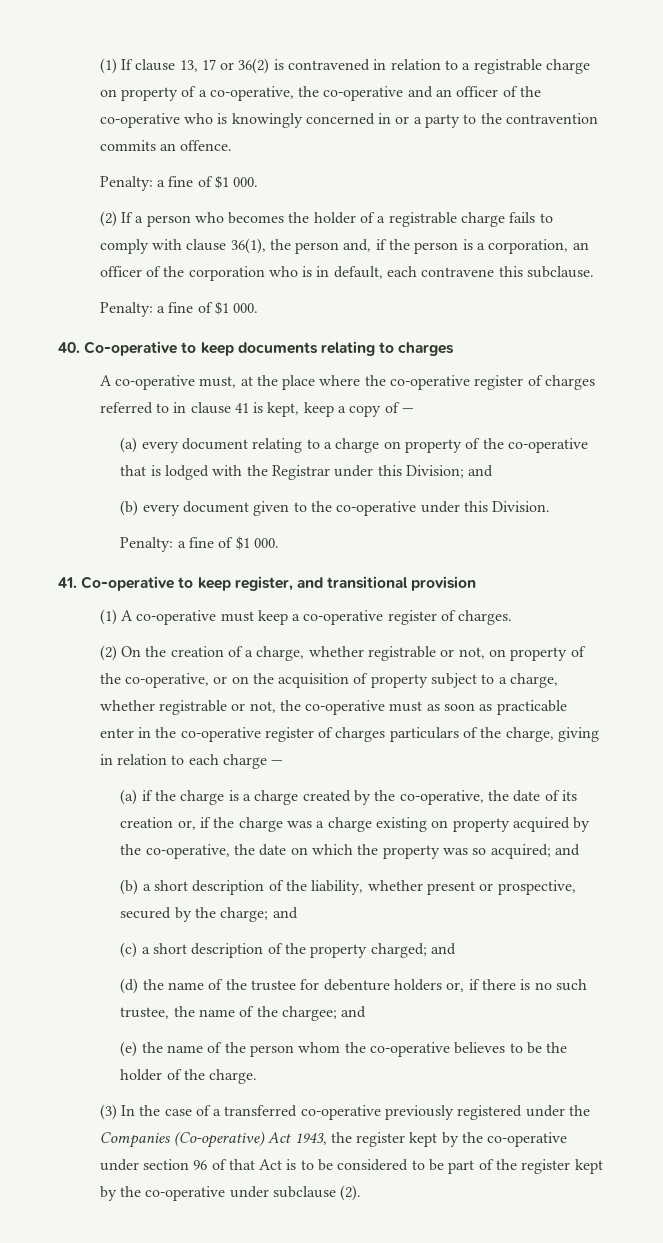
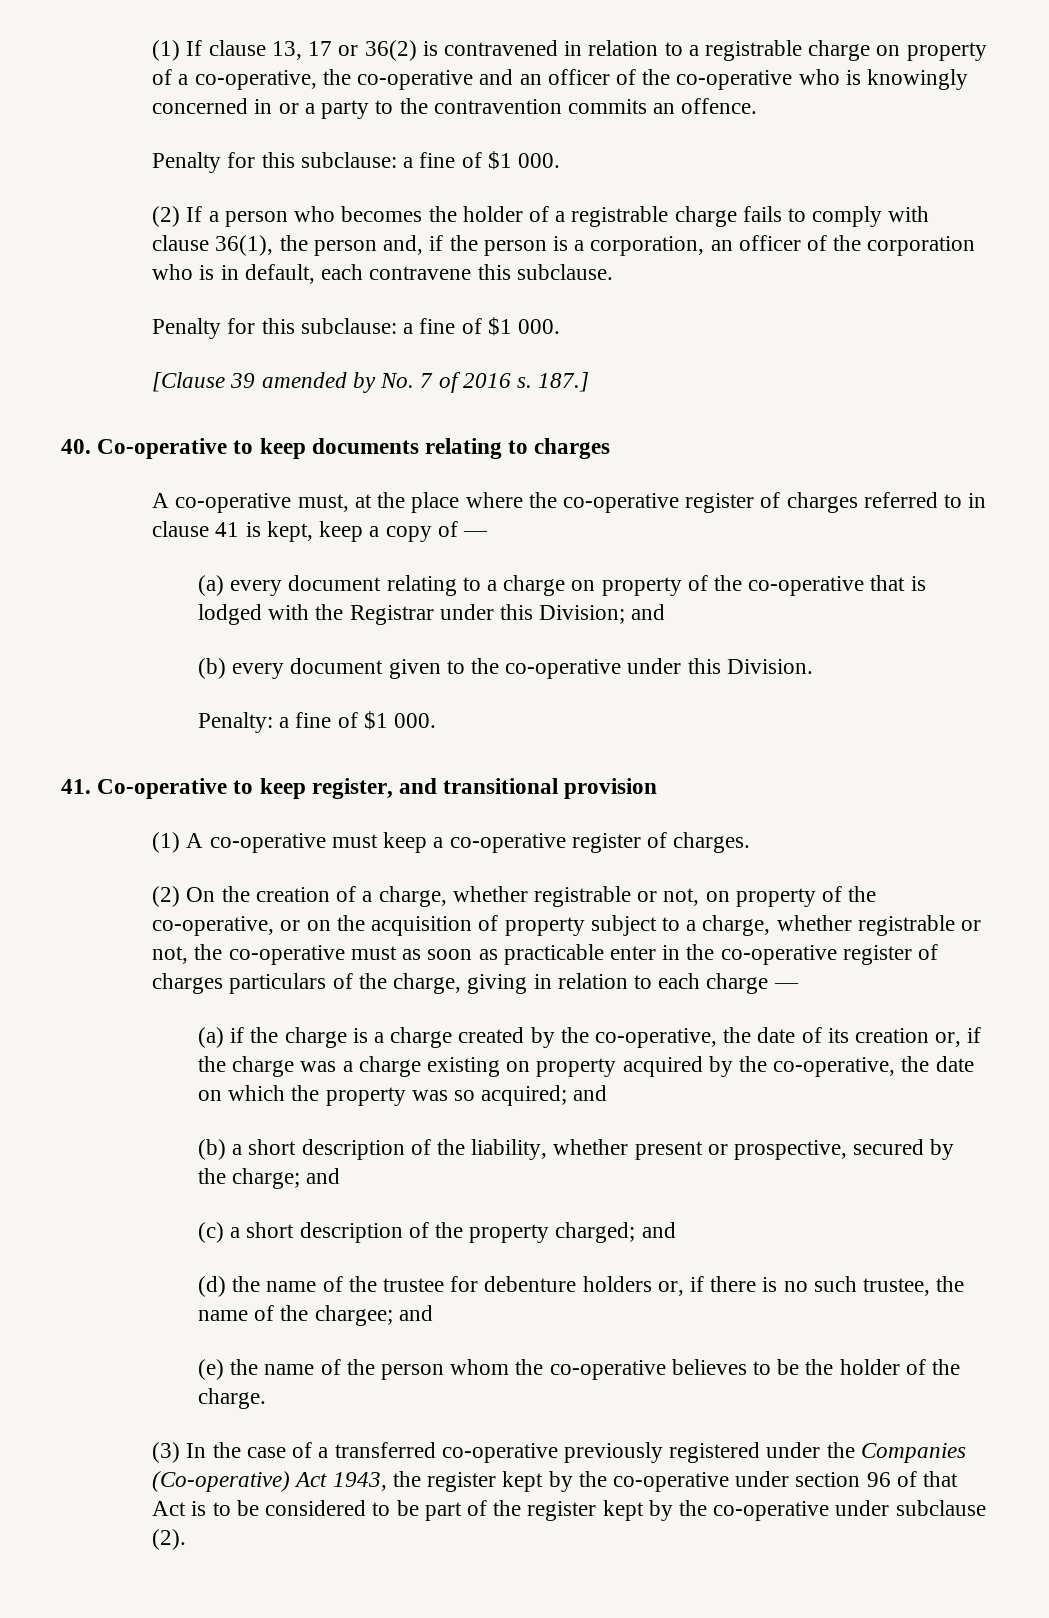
[99,176,153,191] Penalty: -> [152,152,397,173] Penalty for this subclause:
[99,301,259,317] Penalty: a fine of $1 000. -> [152,317,560,339] [152,372,590,393] Penalty for this subclause: a fine of $1 000. // [Clause 39 amended by No. 7 of 2016 s. 187.]

